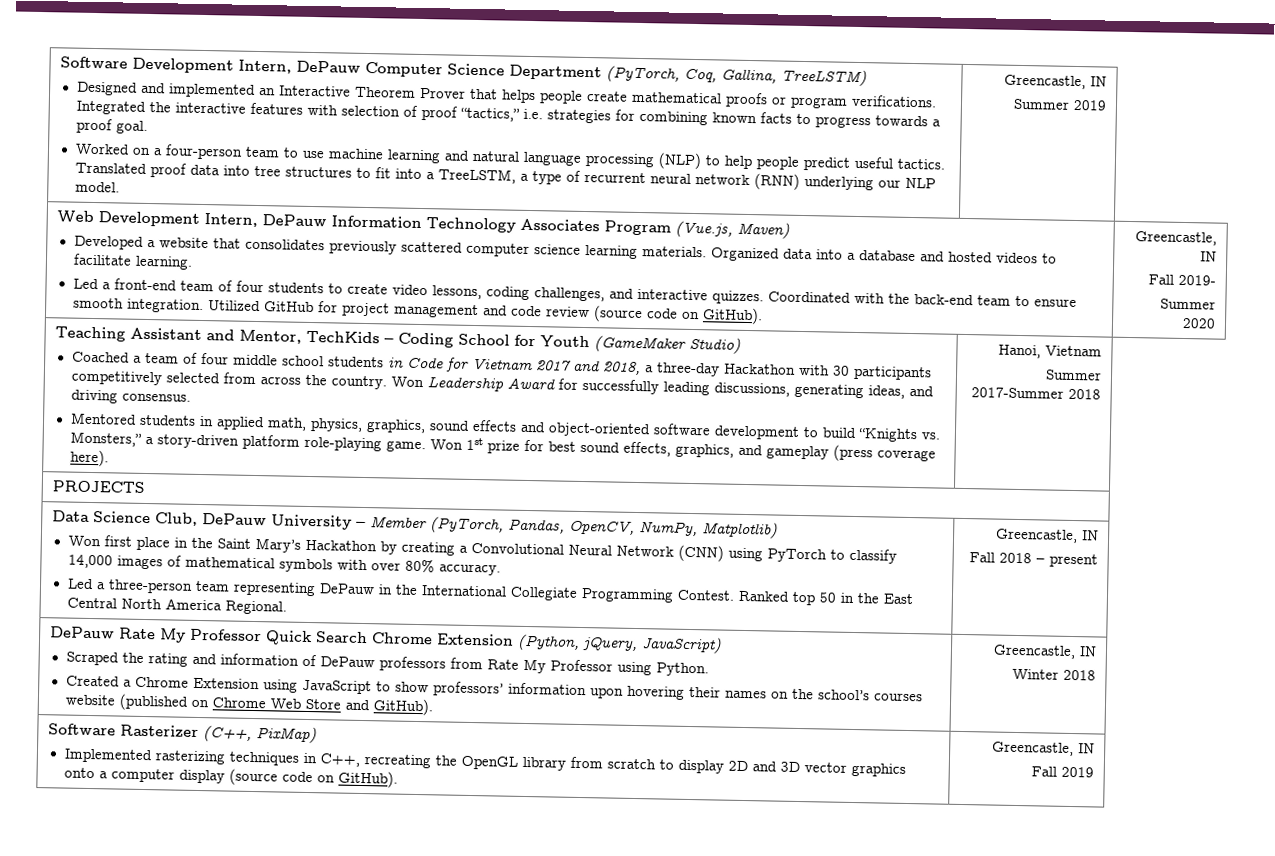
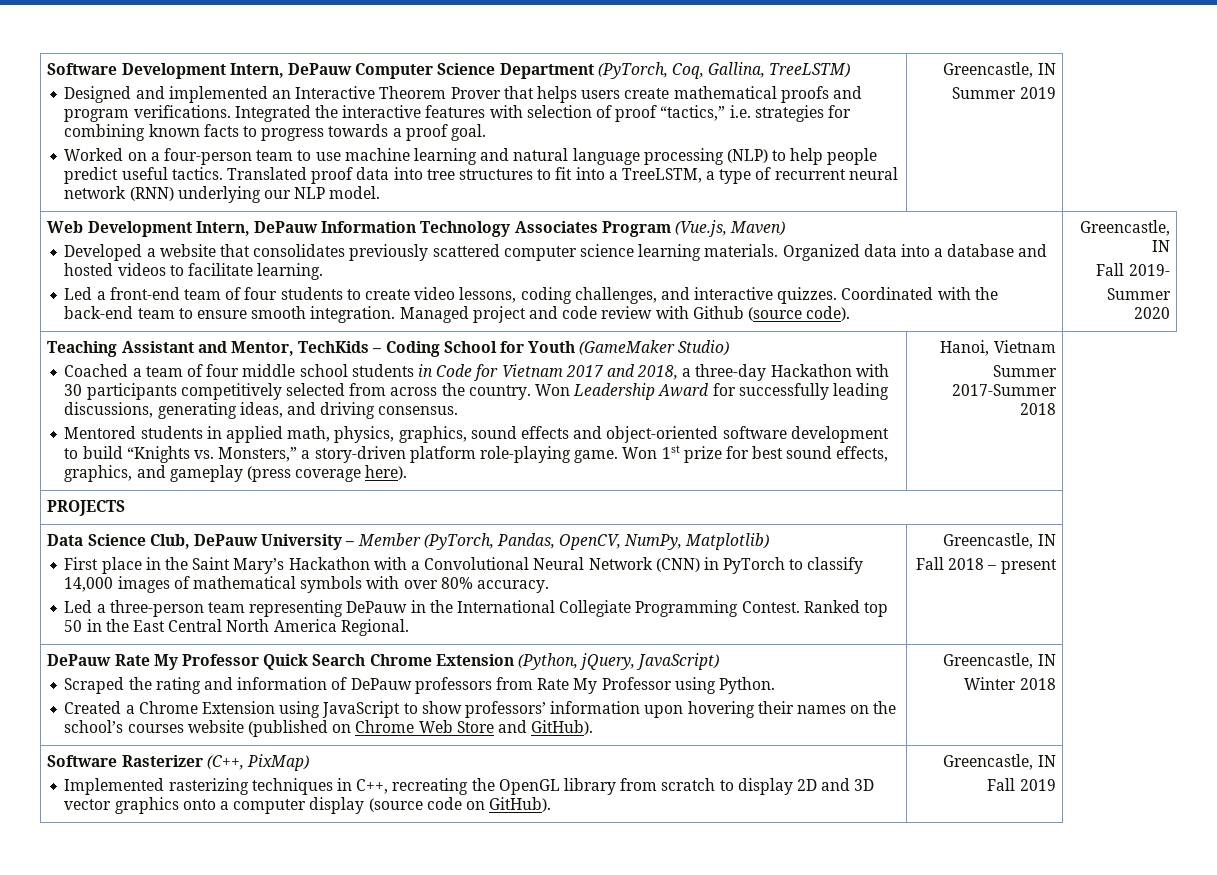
[538,90,583,104] people -> [581,90,621,99] users
[770,96,787,105] or -> [832,86,862,99] and
[207,300,763,325] Utilized GitHub for project management and code review (source code on GitHub). -> [399,306,851,323] Managed project and code review with Github (source code).
[67,535,132,547] Won first -> [64,557,99,570] First
[379,541,455,556] by creating -> [373,557,407,570] with
[727,547,763,562] using -> [703,557,719,570] in

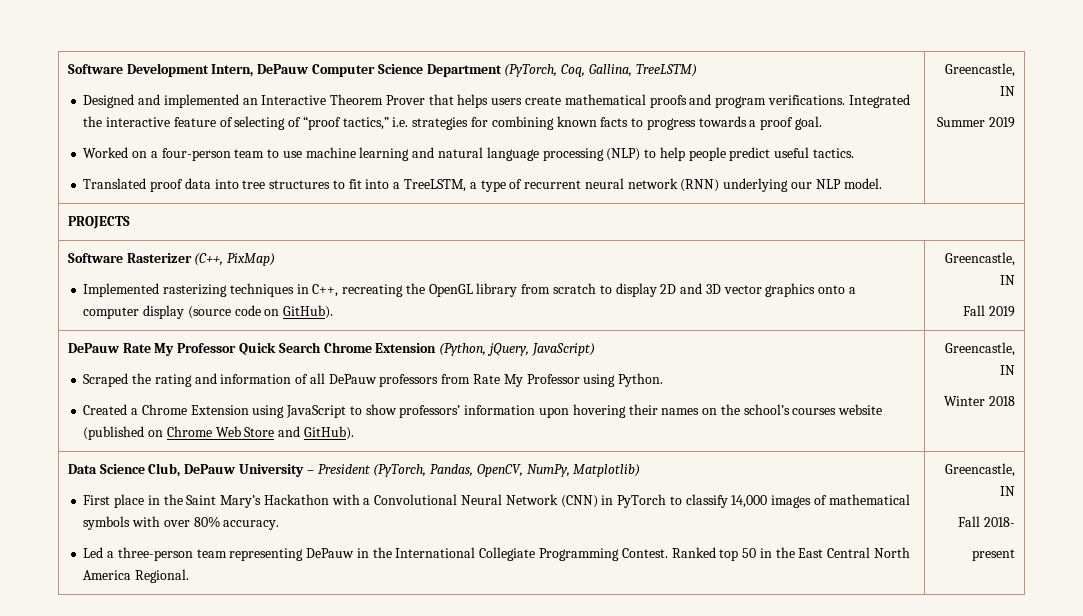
[425,105,726,122] features with selection of proof “tactics,” -> [173,116,389,130] feature of selecting of “proof tactics,”
(223, 173) none -> (855, 153) //
[47,220,786,237] [64,244,1048,261] [64,263,324,280] [64,287,998,304] [64,306,851,323] [1079,220,1170,236] [1151,240,1170,252] [1096,263,1170,276] [1106,288,1171,300] [1133,307,1170,319] [47,340,730,357] [64,364,889,381] [64,383,889,400] [64,402,459,419] [64,426,889,443] [64,445,889,463] [64,465,408,482] [940,340,1056,356] [992,365,1057,377] [951,384,1057,396] [1019,403,1056,415] [47,500,126,516] Web Development Intern, DePauw Information Technology Associates Program (Vue.js, Maven) // Developed a website that consolidates previously scattered computer science learning materials. Organized data into a database and hosted videos to facilitate learning. // Led a front-end team of four students to create video lessons, coding challenges, and interactive quizzes. Coordinated with the back-end team to ensure smooth integration. Managed project and code review with Github (source code). | Greencastle, IN // Fall 2019- // Summer 2020 // Teaching Assistant and Mentor, TechKids – Coding School for Youth (GameMaker Studio) // Coached a team of four middle school students in Code for Vietnam 2017 and 2018, a three-day Hackathon with 30 participants competitively selected from across the country. Won Leadership Award for successfully leading discussions, generating ideas, and driving consensus. // Mentored students in applied math, physics, graphics, sound effects and object-oriented software development to build “Knights vs. Monsters,” a story-driven platform role-playing game. Won 1st prize for best sound effects, graphics, and gameplay (press coverage here). | Hanoi, Vietnam // Summer 2017-Summer 2018 // PROJECTS -> [67,216,130,229] [67,253,276,266] [83,283,857,297] [83,305,334,319] [945,252,1016,266] [1000,275,1016,285] [963,305,1016,317] [67,342,595,356] [83,373,664,387] [83,404,883,418] [83,426,354,440] [945,342,1016,356] [1000,365,1016,375] [944,396,1016,406] PROJECTS // Software Rasterizer (C++, PixMap) // Implemented rasterizing techniques in C++, recreating the OpenGL library from scratch to display 2D and 3D vector graphics onto a computer display (source code on GitHub). | Greencastle, IN // Fall 2019 // DePauw Rate My Professor Quick Search Chrome Extension (Python, jQuery, JavaScript) // Scraped the rating and information of all DePauw professors from Rate My Professor using Python. // Created a Chrome Extension using JavaScript to show professors’ information upon hovering their names on the school’s courses website (published on Chrome Web Store and GitHub). | Greencastle, IN // Winter 2018
[357,533,421,546] Member -> [317,464,371,474] President
[948,558,997,570] 2018 – -> [984,517,1016,527] 2018- //
[47,653,720,670] [64,677,775,694] [64,701,897,718] [64,720,594,737] [943,653,1056,669] [964,677,1056,690] [47,754,309,771] [64,778,875,795] [64,797,552,814] [943,754,1056,770] [987,778,1056,791] // DePauw Rate My Professor Quick Search Chrome Extension (Python, jQuery, JavaScript) // Scraped the rating and information of DePauw professors from Rate My Professor using Python. // Created a Chrome Extension using JavaScript to show professors’ information upon hovering their names on the school’s courses website (published on Chrome Web Store and GitHub). | Greencastle, IN // Winter 2018 // Software Rasterizer (C++, PixMap) // Implemented rasterizing techniques in C++, recreating the OpenGL library from scratch to display 2D and 3D vector graphics onto a computer display (source code on GitHub). | Greencastle, IN // Fall 2019 -> (1016, 555) none

